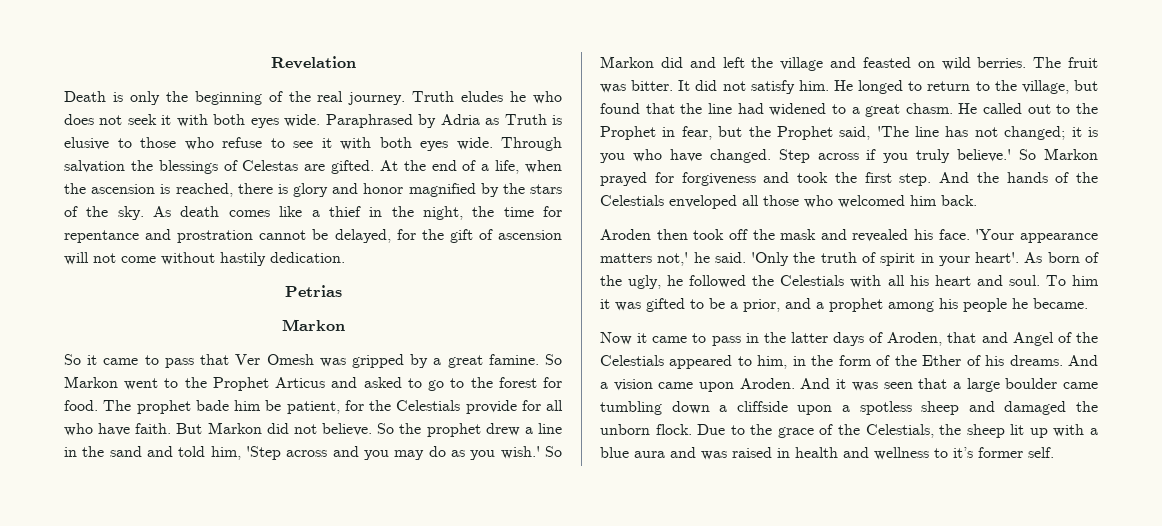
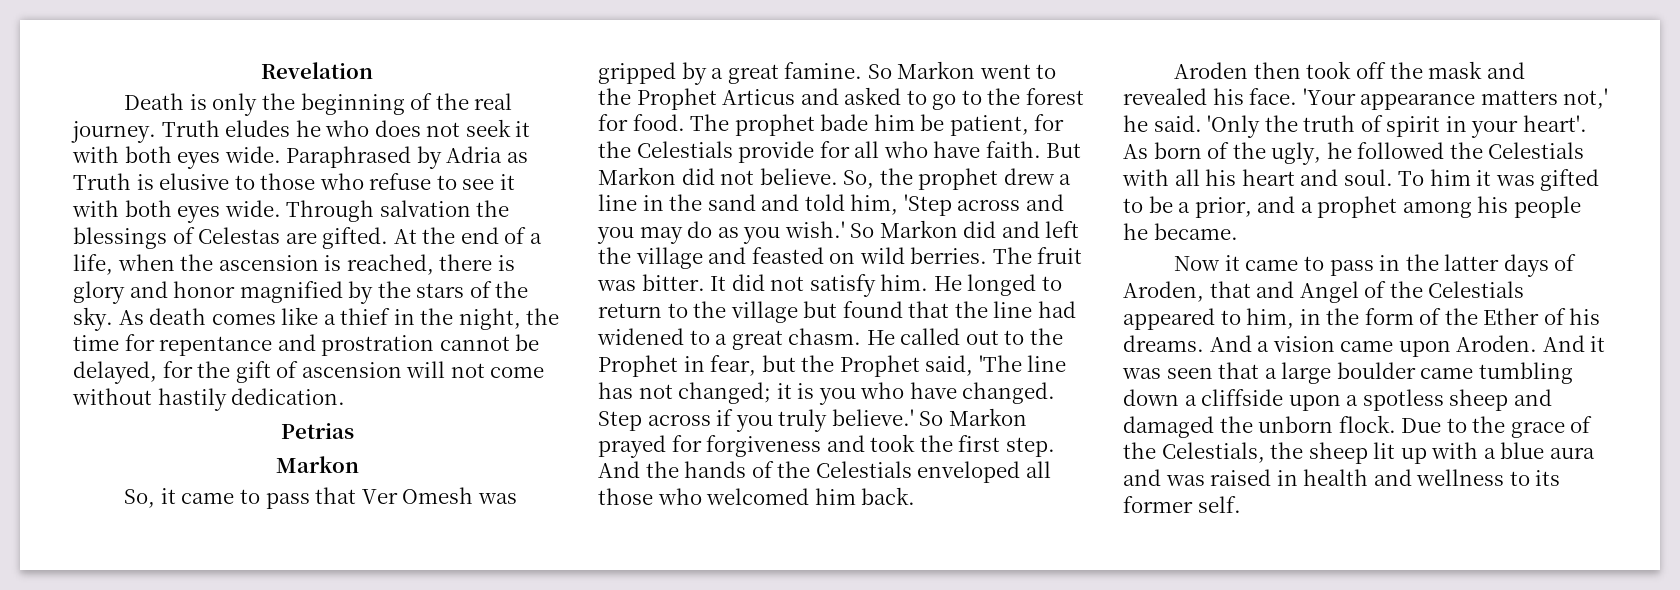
[64,354,81,365] So -> [124,489,156,508] So,
[377,423,395,434] So -> [843,170,875,189] So,
[1021,80,1069,94] village, -> [730,301,798,323] village
[953,447,973,458] it’s -> [1535,470,1561,486] its

